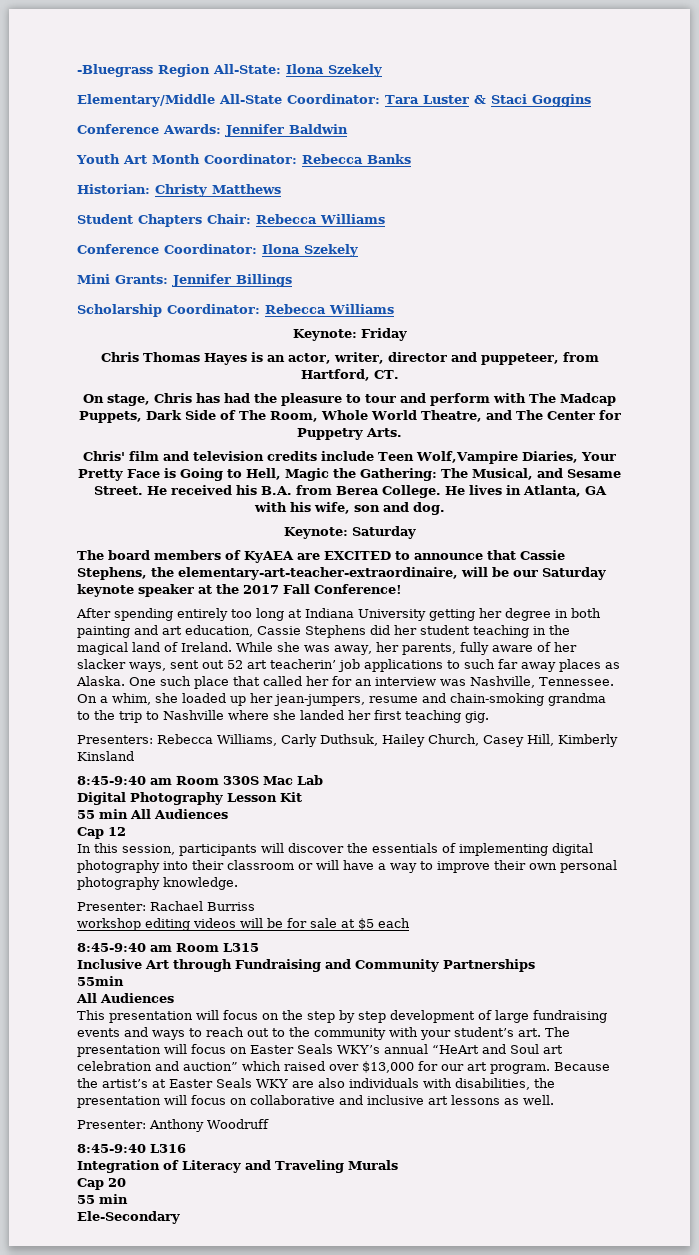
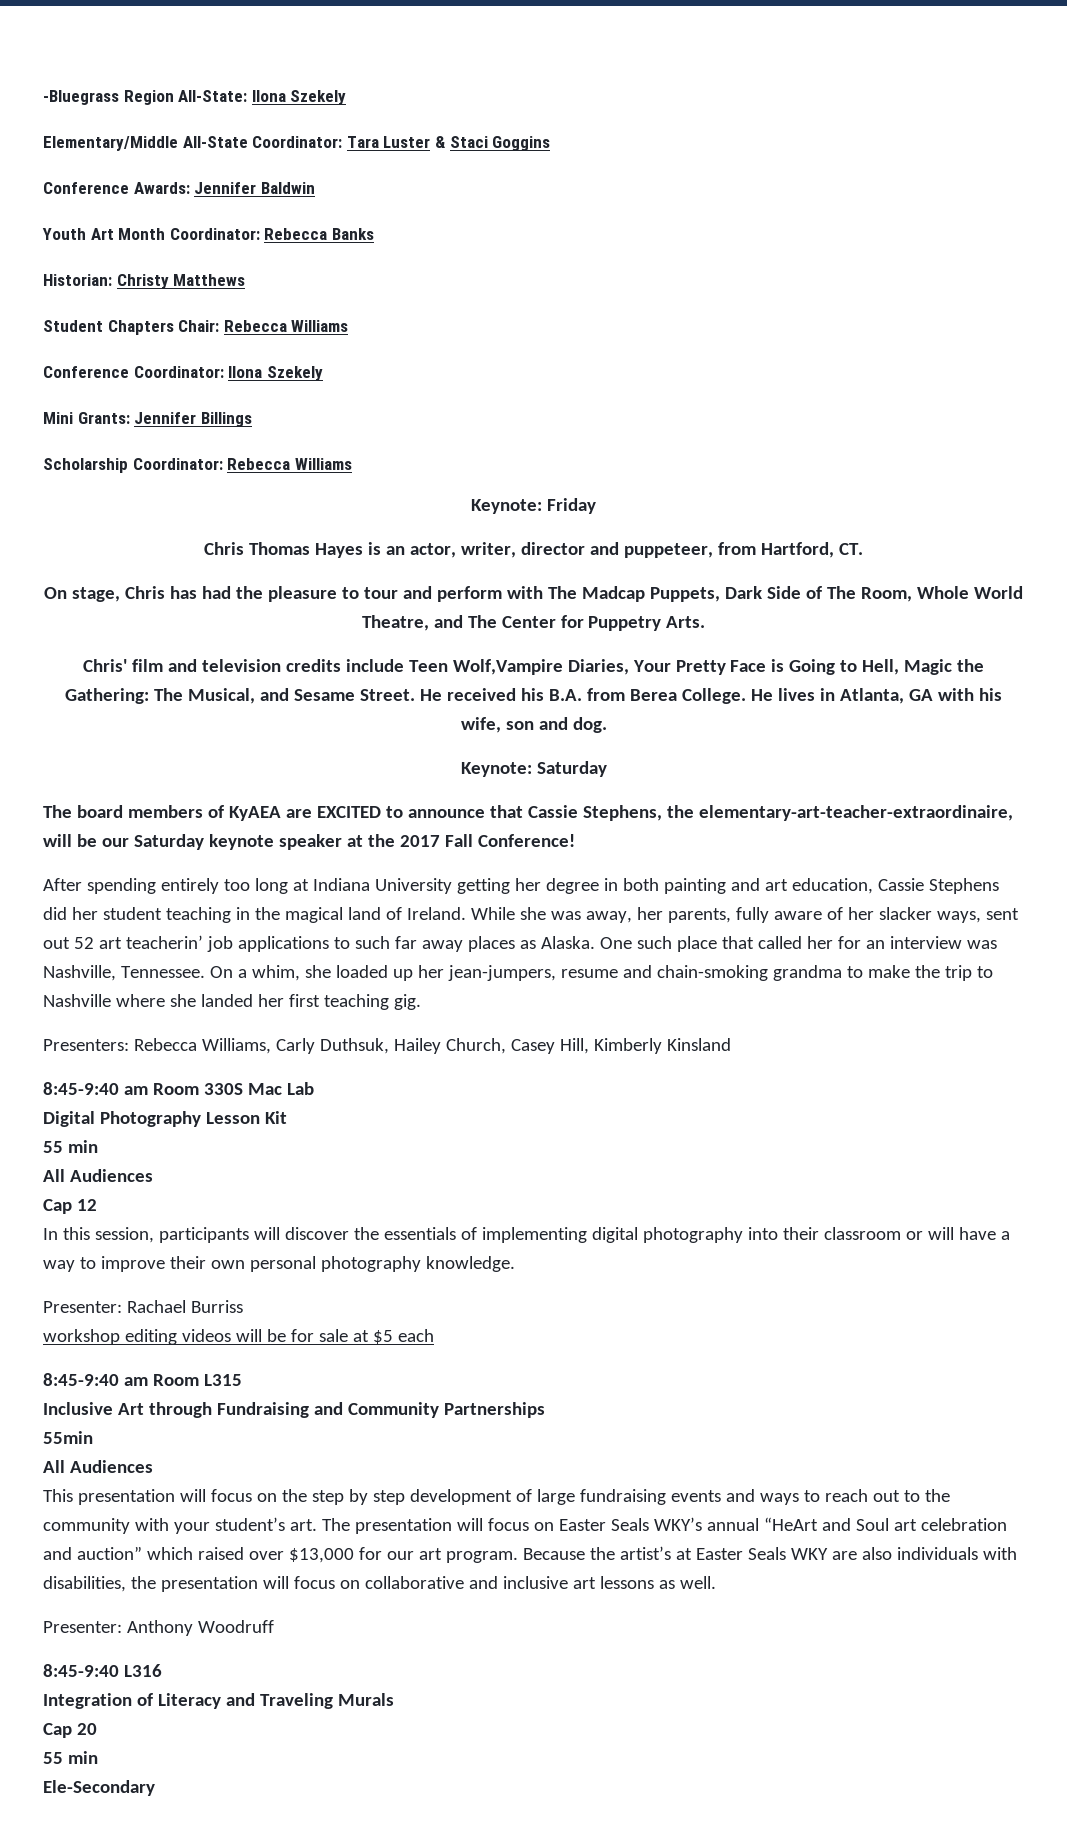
(90, 715) none -> [867,965,910,978] make
(128, 814) none -> (98, 1146) //

